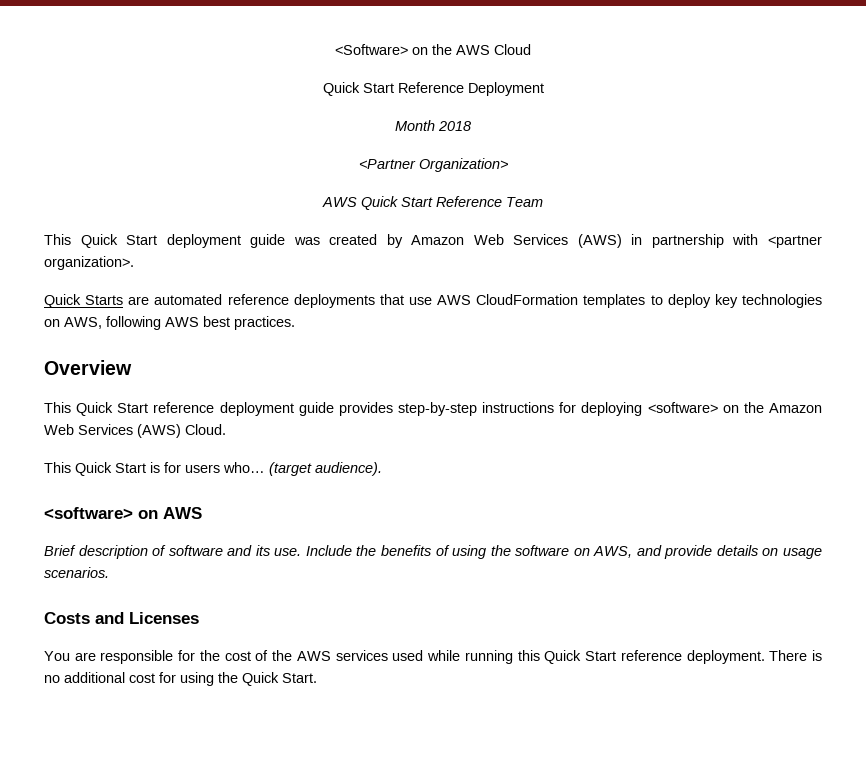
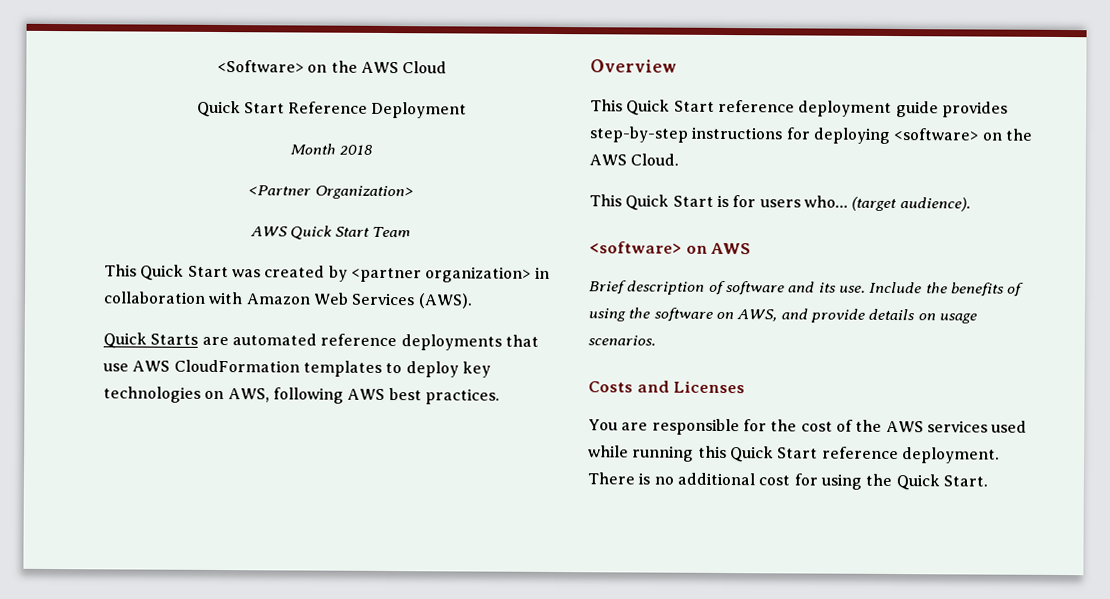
[436,196,502,207] Reference -> (371, 231) none
[166,234,286,248] deployment guide -> (229, 271) none
[411,234,822,248] [44,256,134,270] Amazon Web Services (AWS) in partnership with <partner organization>. -> [350,266,550,283] [103,291,473,309] <partner organization> in collaboration with Amazon Web Services (AWS).
[768,403,822,413] [44,424,181,438] Amazon Web Services (AWS) -> [589,154,627,166] AWS

